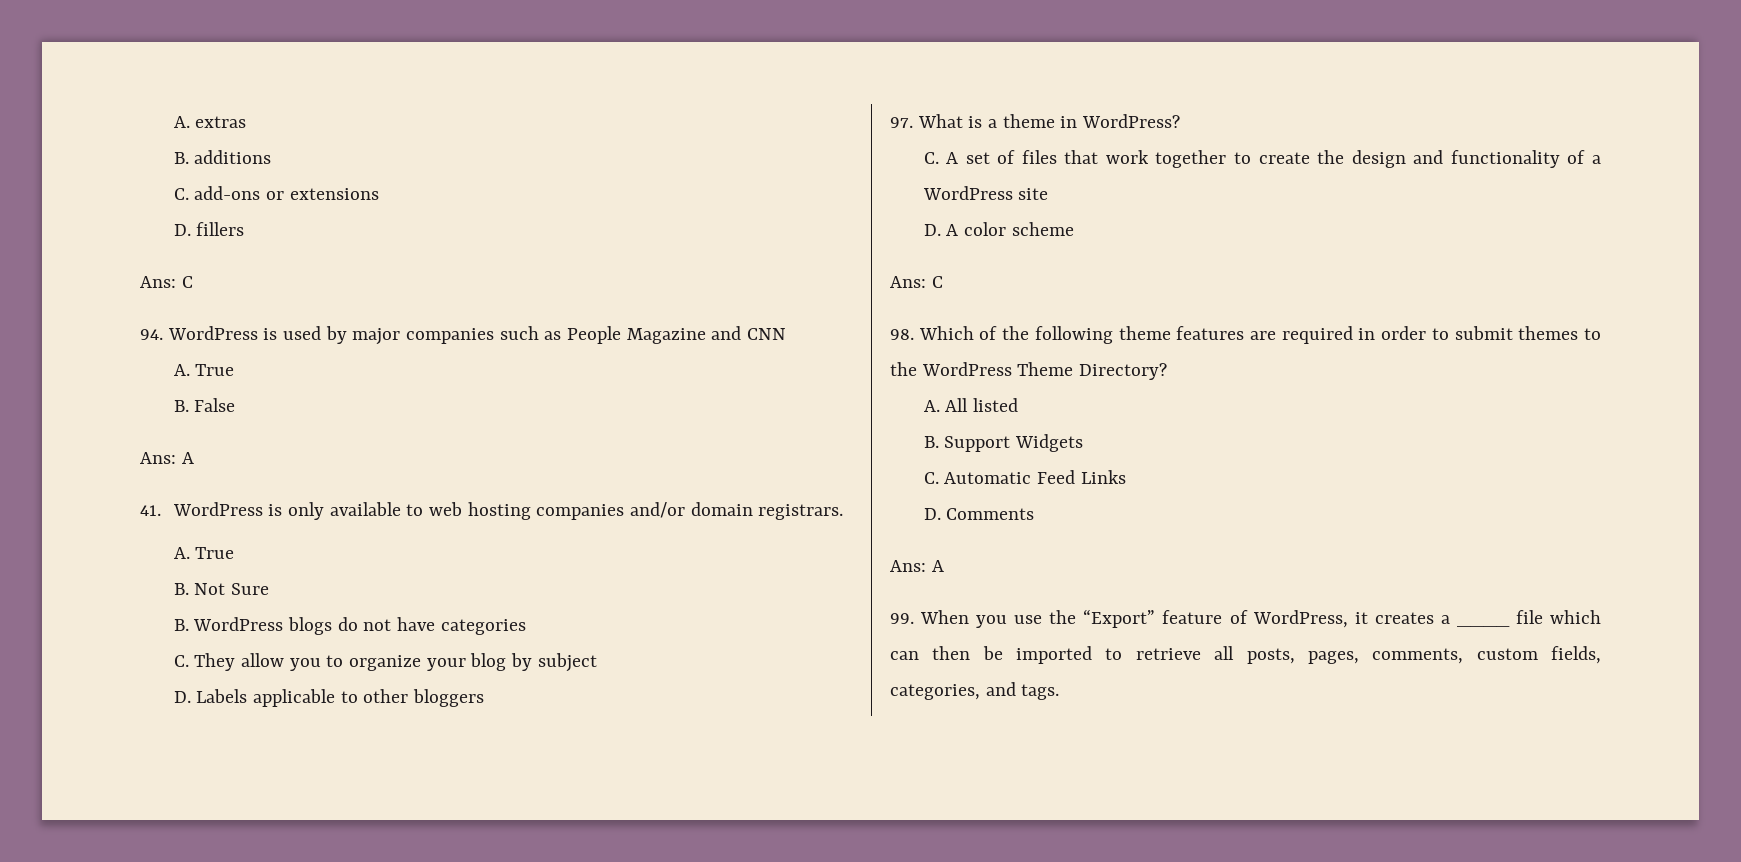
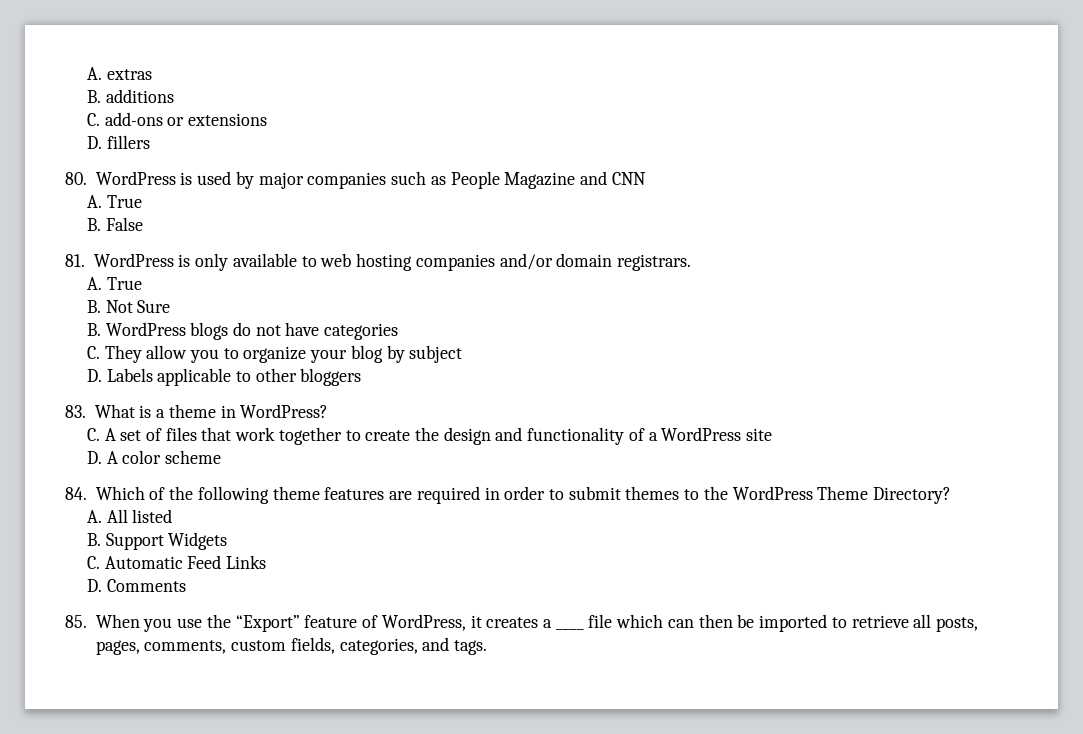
[140,276,193,288] [140,329,163,340] Ans: C // 94. -> [65,172,87,185] 80.
[140,452,194,464] [140,505,161,516] Ans: A // 41. -> [65,254,85,267] 81.
[890,117,913,128] 97. -> [65,405,86,418] 83.
[890,276,943,288] [890,329,914,340] Ans: C // 98. -> [65,487,87,500] 84.
[890,560,944,572] [890,613,914,624] Ans: A // 99. -> [65,615,87,628] 85.

